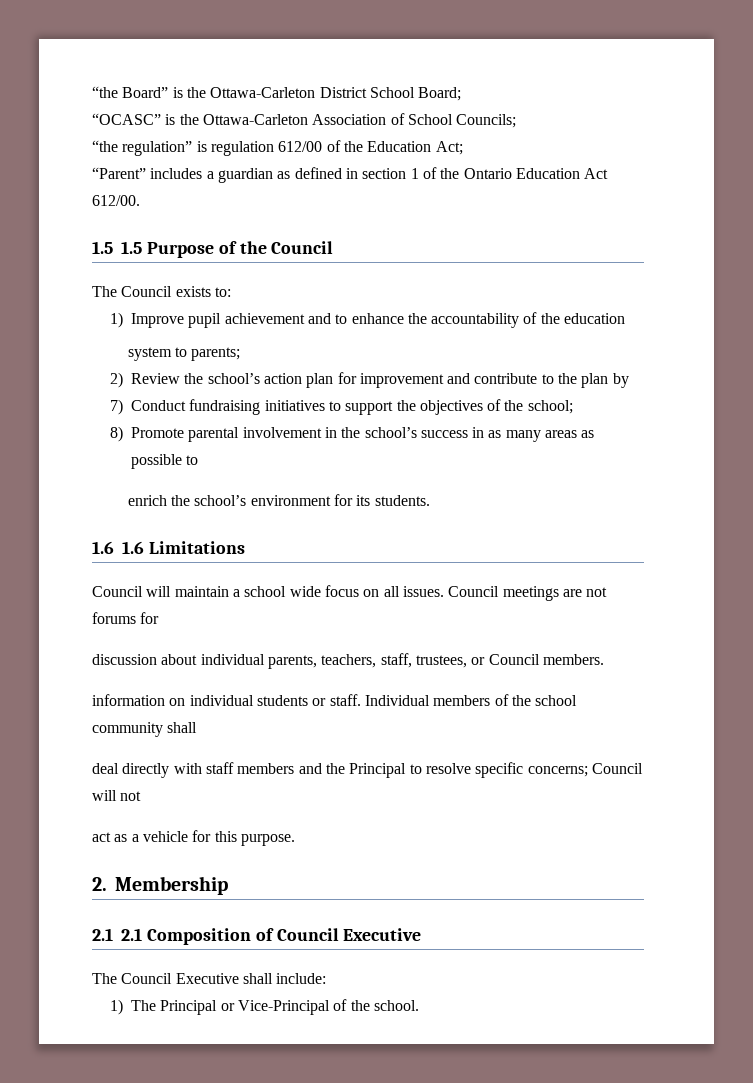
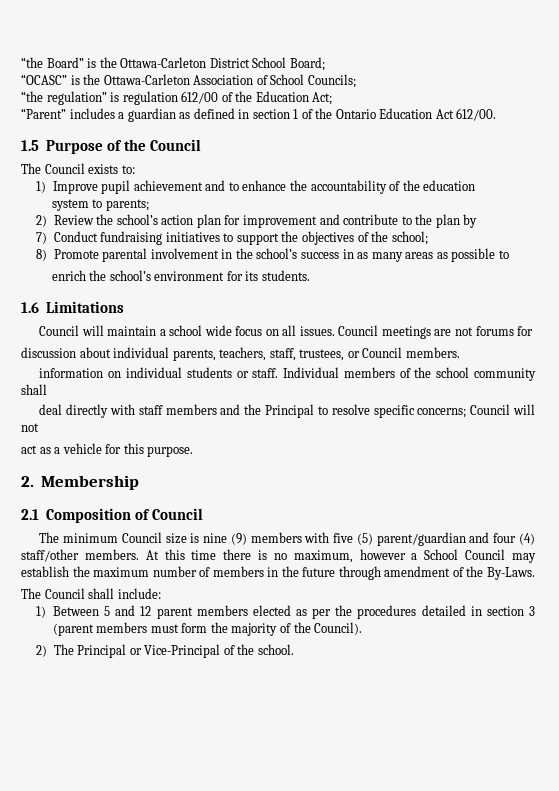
[121,241,142,254] 1.5 -> (39, 145) none
[122,541,144,554] 1.6 -> (39, 307) none
[121,928,142,941] 2.1 -> (39, 514) none
[343,928,422,941] [92,973,239,984] Executive // The Council Executive -> [39,532,535,546] [21,549,537,563] [21,566,535,580] [21,588,85,599] // The minimum Council size is nine (9) members with five (5) parent/guardian and four (4) staff/other members. At this time there is no maximum, however a School Council may establish the maximum number of members in the future through amendment of the By-Laws. // The Council
(123, 1007) none -> [52,605,535,619] [52,622,363,636] [36,645,48,657] Between 5 and 12 parent members elected as per the procedures detailed in section 3 (parent members must form the majority of the Council). // 2)

